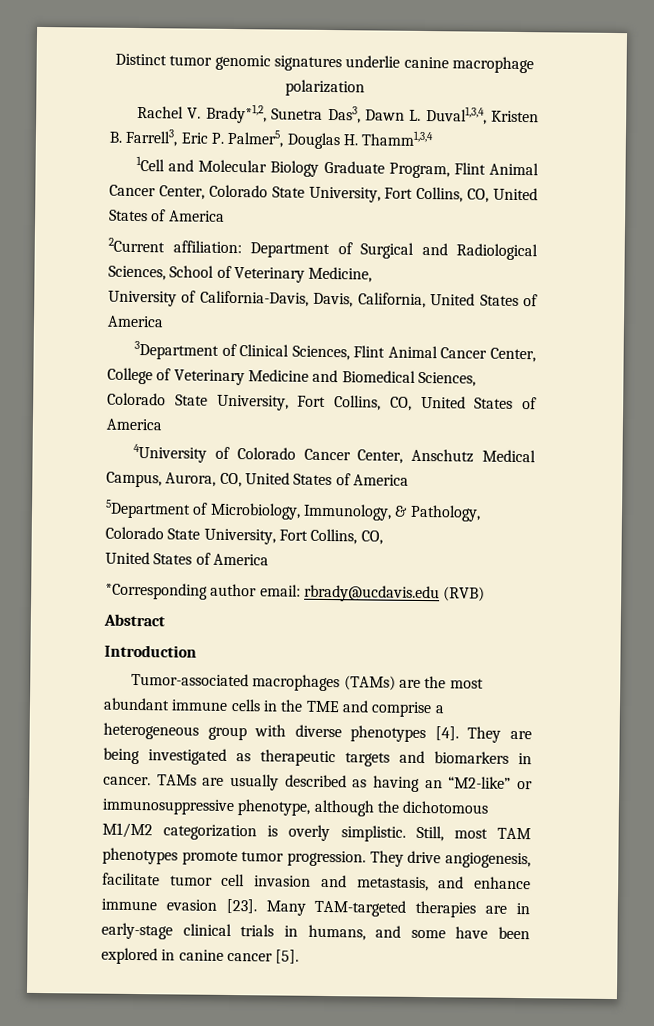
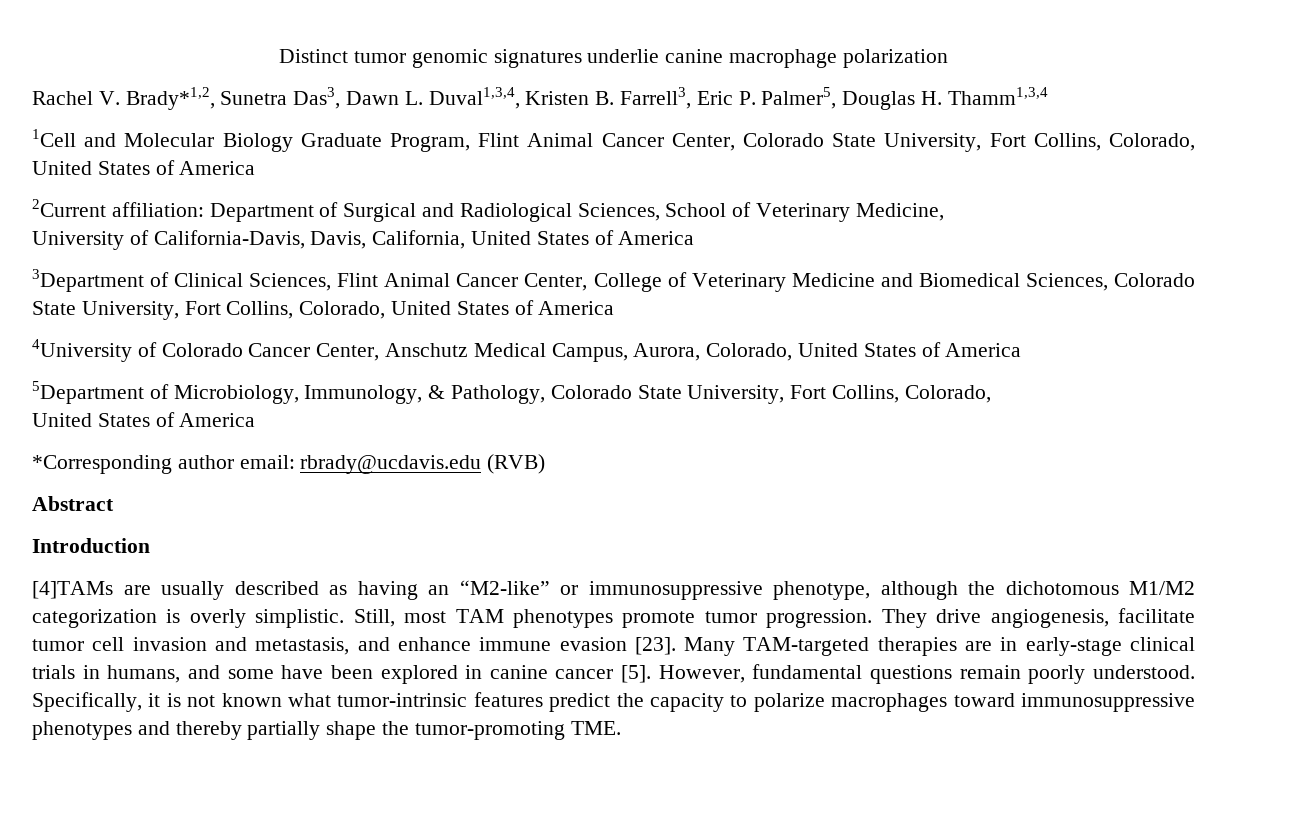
[467,188,490,203] CO, -> [1109,133,1196,151] Colorado,
[389,396,412,411] CO, -> [299,301,386,319] Colorado,
[219,472,242,488] CO, -> [706,343,793,361] Colorado,
[360,530,383,545] CO, -> [904,385,991,403] Colorado,
[131,672,484,692] [103,697,444,718] [103,722,532,743] [103,747,532,767] [103,774,197,786] Tumor-associated macrophages (TAMs) are the most abundant immune cells in the TME and comprise a heterogeneous group with diverse phenotypes [4]. They are being investigated as therapeutic targets and biomarkers in cancer. TAMs -> [32,581,113,599] [4]TAMs
(300, 956) none -> [658,664,1195,684] [32,692,1195,712] [32,721,621,740] However, fundamental questions remain poorly understood. Specifically, it is not known what tumor-intrinsic features predict the capacity to polarize macrophages toward immunosuppressive phenotypes and thereby partially shape the tumor-promoting TME.

